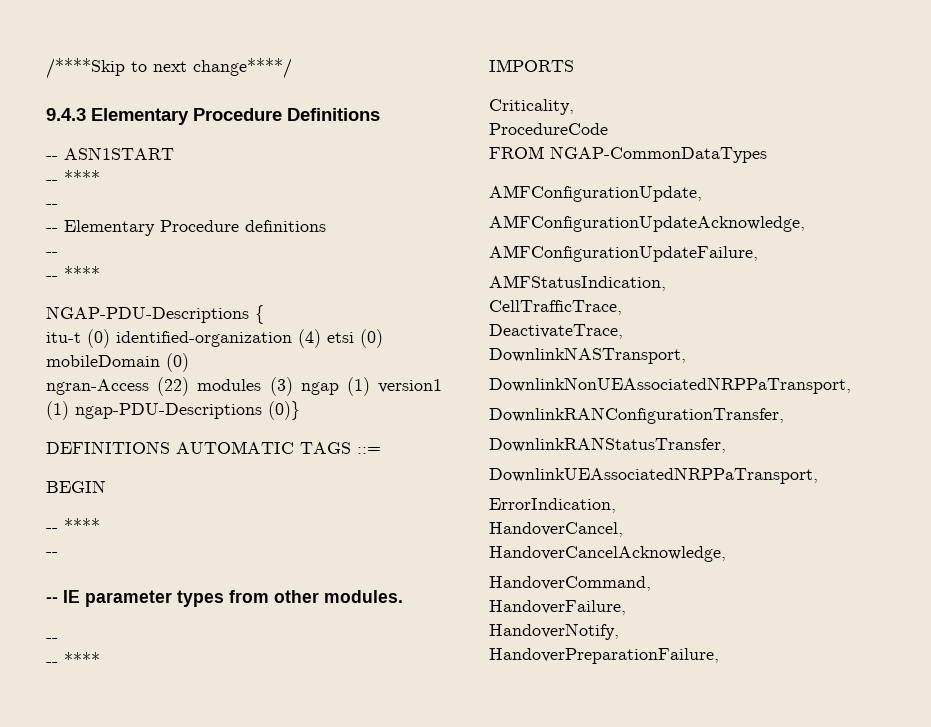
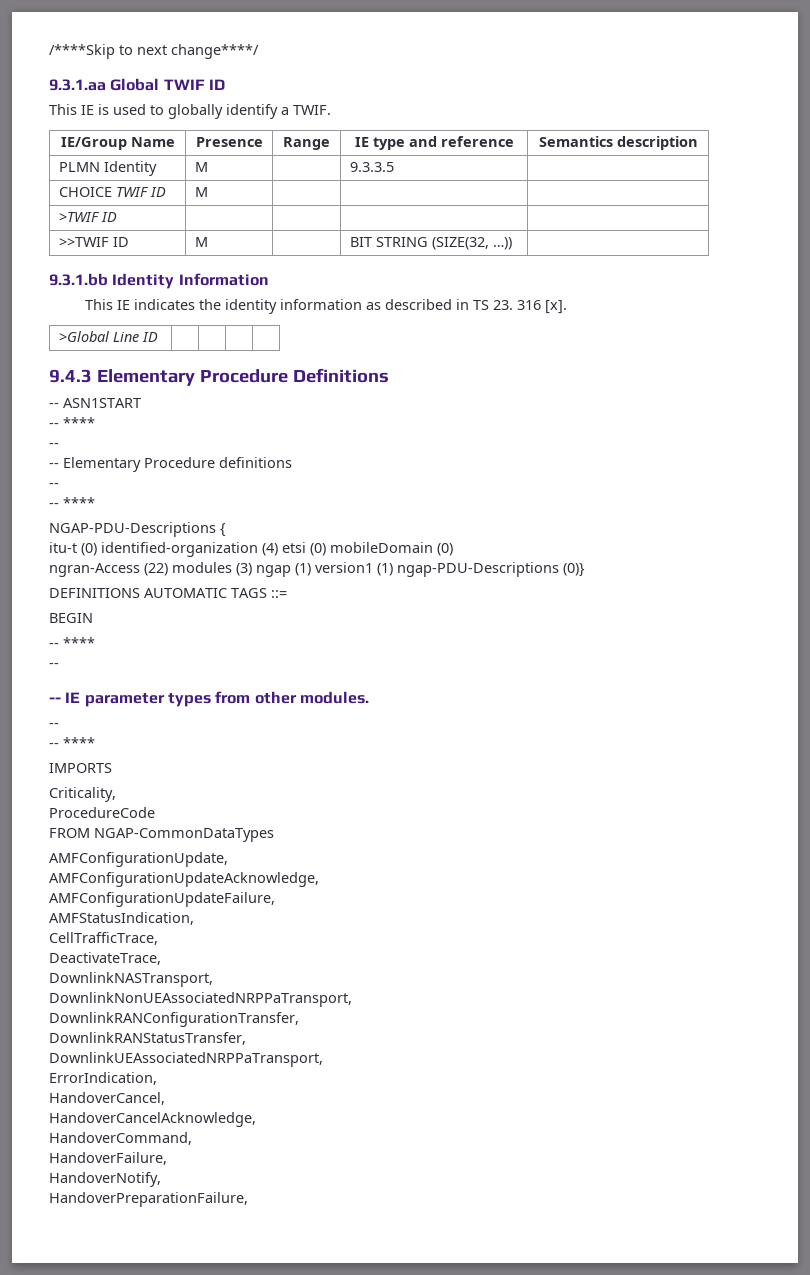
(292, 68) none -> [49,78,225,91] [49,104,331,119] [60,137,175,150] [195,137,263,147] [283,137,330,150] [354,136,514,150] [538,136,698,150] [58,161,157,176] [194,162,208,172] [349,162,394,172] [58,187,166,197] [194,187,208,197] [58,212,117,222] [58,237,129,247] [194,237,208,247] [349,237,512,250] [49,273,269,289] [84,299,567,314] [58,331,158,342] // 9.3.1.aa Global TWIF ID // This IE is used to globally identify a TWIF. // IE/Group Name | Presence | Range | IE type and reference | Semantics description // PLMN Identity | M | | 9.3.3.5 | // CHOICE TWIF ID | M | | | // >TWIF ID | | | | // >>TWIF ID | M | | BIT STRING (SIZE(32, …)) | // 9.3.1.bb Identity Information // This IE indicates the identity information as described in TS 23. 316 [x]. // >Global Line ID | | | |

